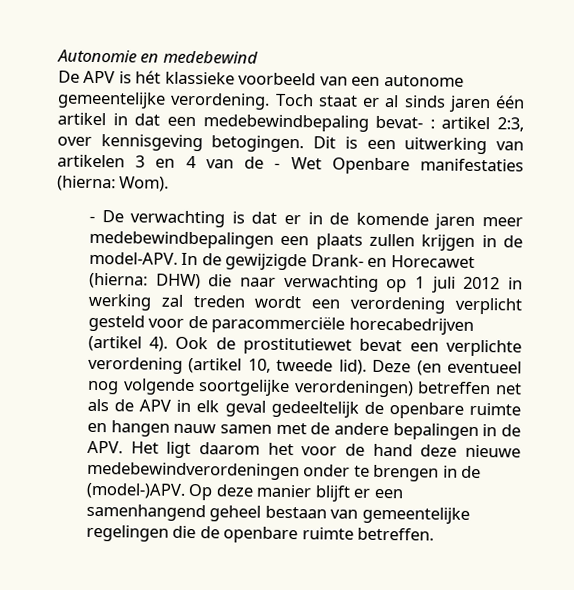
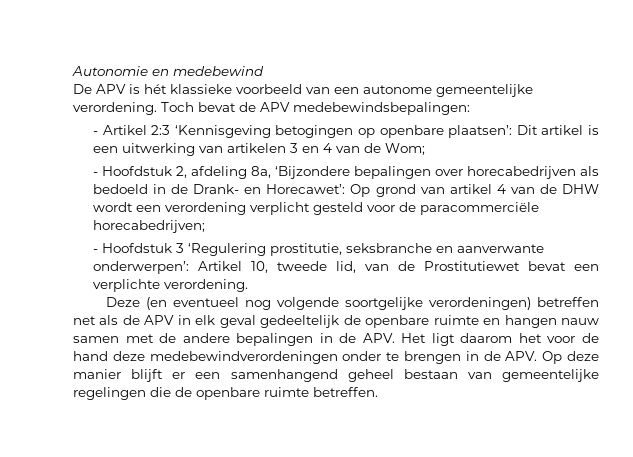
[317,95,525,113] [57,112,524,132] [57,134,337,153] staat er al sinds jaren één artikel in dat een medebewindbepaling bevat- : artikel 2:3, over kennisgeving betogingen. Dit -> [198,102,470,115] [92,125,584,138] bevat de APV medebewindsbepalingen: // - Artikel 2:3 ‘Kennisgeving betogingen op openbare plaatsen’: Dit artikel
[274,157,524,175] [57,175,170,192] [88,210,523,230] [88,230,523,251] [88,251,475,271] [88,272,523,293] [87,293,245,311] - Wet Openbare manifestaties (hierna: Wom). // - De verwachting is dat er in de komende jaren meer medebewindbepalingen een plaats zullen krijgen in de model-APV. In de gewijzigde Drank- en Horecawet (hierna: DHW) die naar verwachting op 1 juli 2012 in werking zal treden -> [384,143,425,155] [92,166,600,179] [92,184,600,197] Wom; // - Hoofdstuk 2, afdeling 8a, ‘Bijzondere bepalingen over horecabedrijven als bedoeld in de Drank- en Horecawet’: Op grond van artikel 4 van de DHW
[348,317,474,335] [87,335,522,357] [87,356,367,375] horecabedrijven (artikel 4). Ook de prostitutiewet bevat een verplichte verordening (artikel 10, tweede lid). -> [92,220,205,233] [92,243,544,256] [92,261,600,274] [92,279,248,292] horecabedrijven; // - Hoofdstuk 3 ‘Regulering prostitutie, seksbranche en aanverwante onderwerpen’: Artikel 10, tweede lid, van de Prostitutiewet bevat een verplichte verordening. //
[465,444,521,458] nieuwe -> (145, 356) none
[85,482,186,499] (model-)APV. -> [505,351,538,361] APV.

